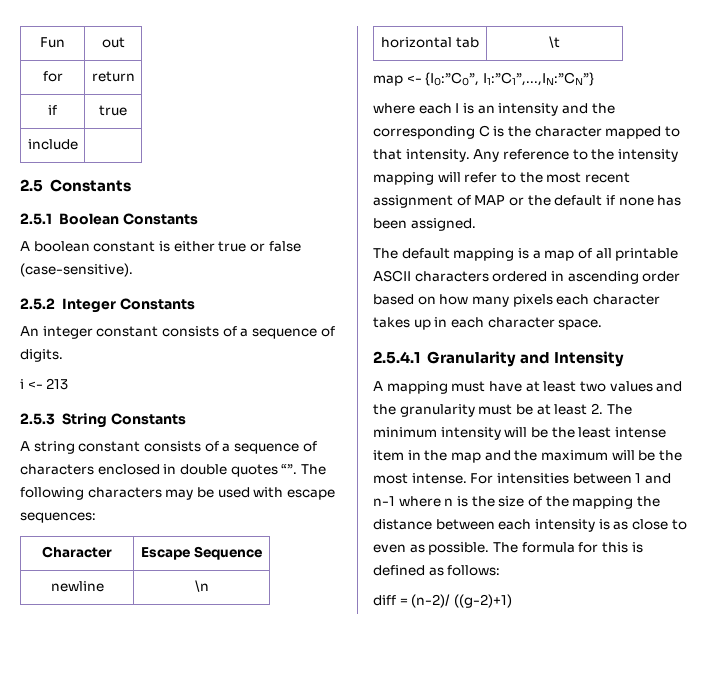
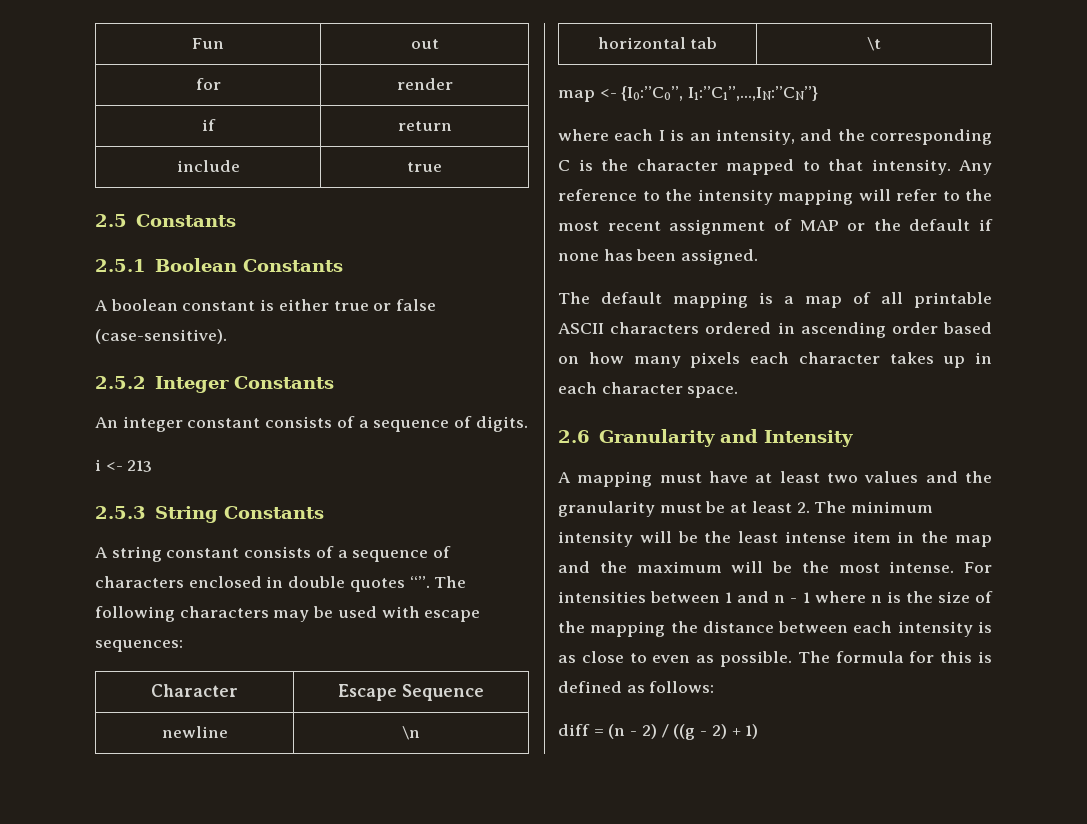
[91,71,135,82] return -> [396,78,453,90] render
[99,105,127,116] true -> [397,121,452,131] return
(78, 144) none -> [407,162,442,172] true
[498,103,559,116] intensity -> [715,129,795,145] intensity,
[373,351,420,364] 2.5.4.1 -> [558,430,590,443] 2.6
[373,496,395,506] n-1 -> [774,592,810,603] n - 1
[411,594,512,608] (n-2)/ ((g-2)+1) -> [608,724,759,740] (n - 2) / ((g - 2) + 1)

